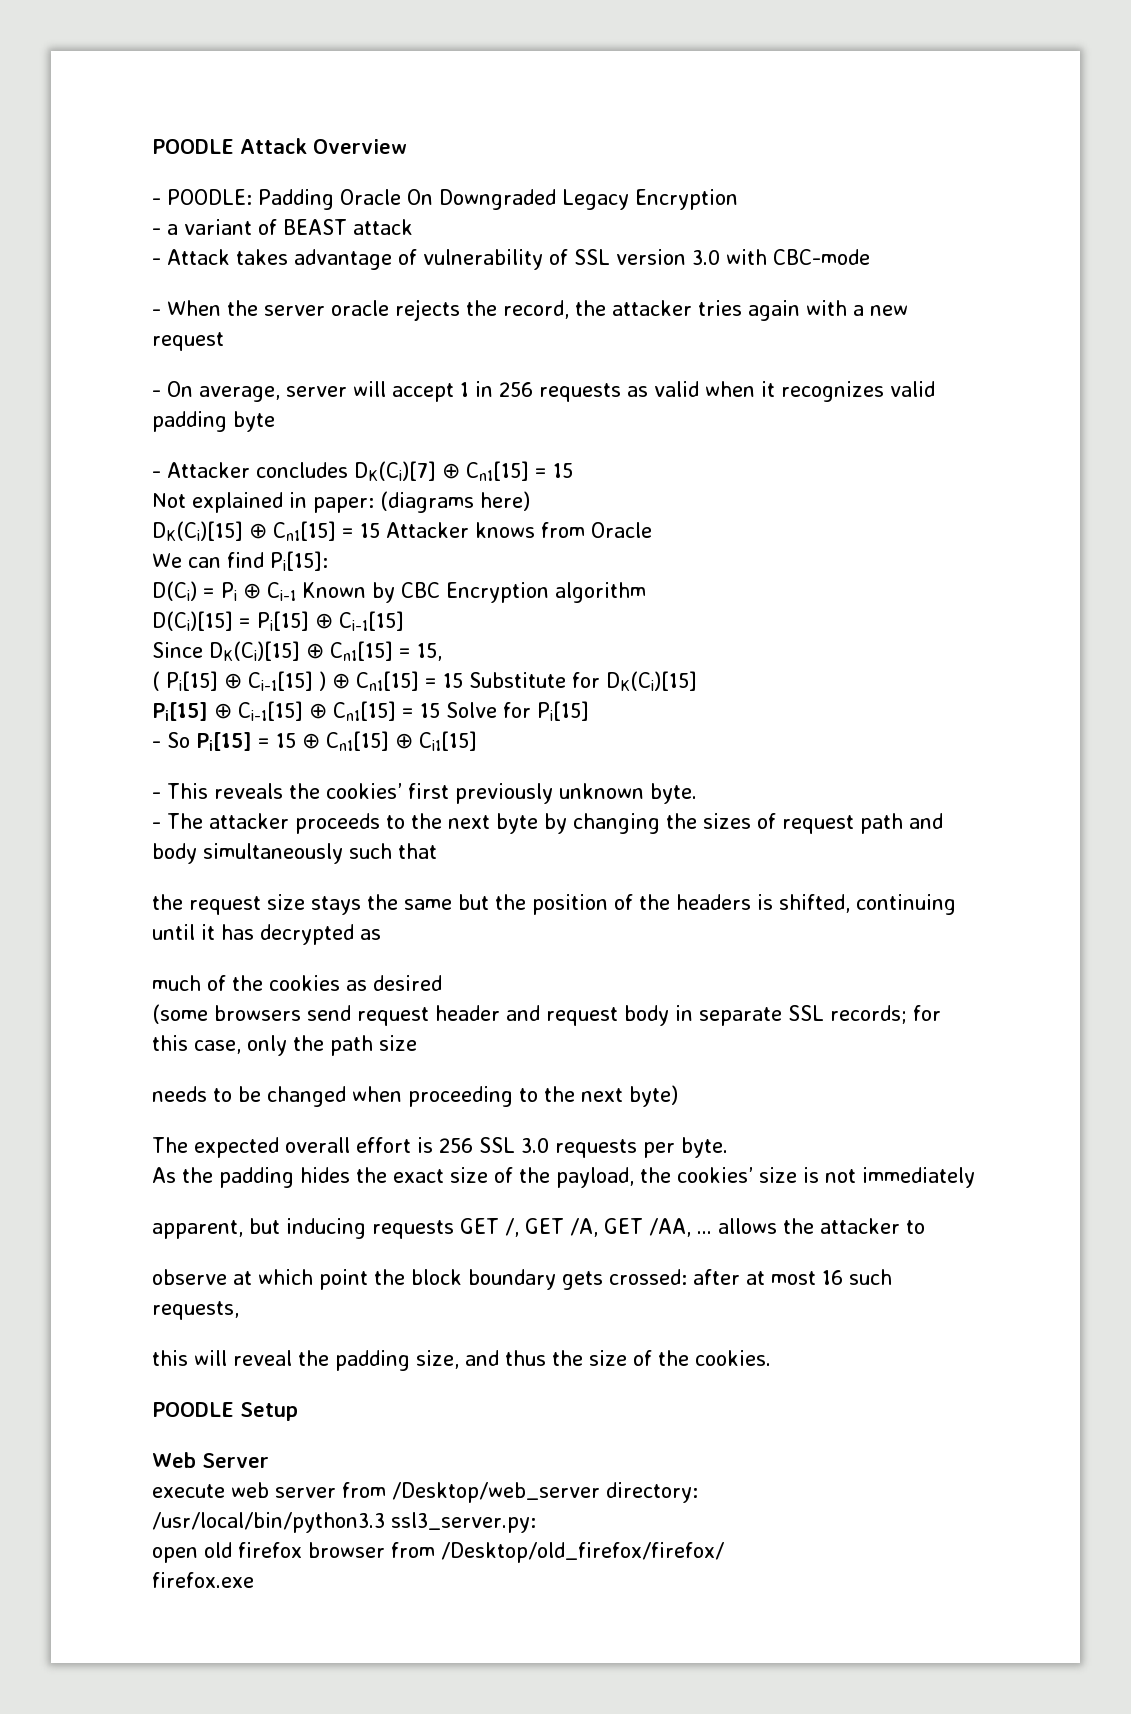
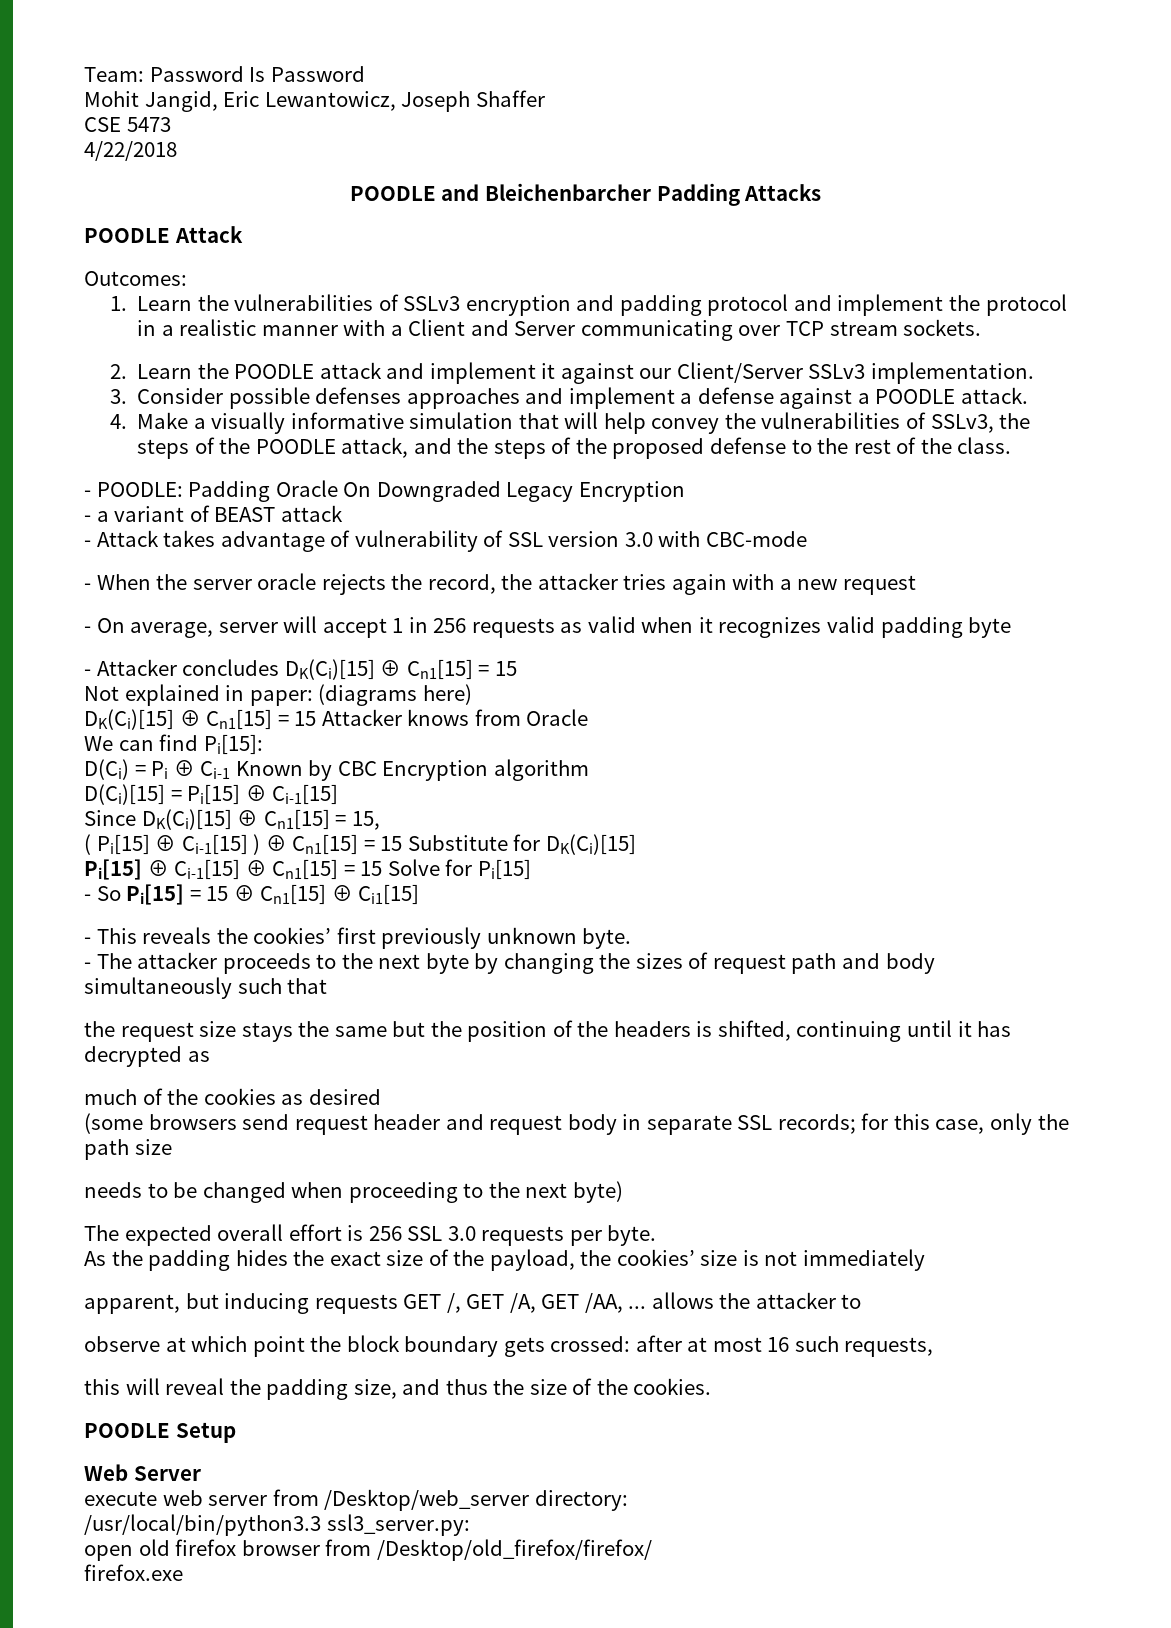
[152,138,407,154] POODLE Attack Overview -> [84,66,365,82] [84,90,545,112] [84,117,171,132] [84,141,177,161] [349,183,822,206] [84,226,243,243] [84,271,187,286] [109,294,1067,316] [137,319,982,341] [109,362,1034,384] [109,387,1028,409] [109,412,1031,434] [137,437,1012,459] Team: Password Is Password // Mohit Jangid, Eric Lewantowicz, Joseph Shaffer // CSE 5473 // 4/22/2018 // POODLE and Bleichenbarcher Padding Attacks // POODLE Attack // Outcomes: // 1. Learn the vulnerabilities of SSLv3 encryption and padding protocol and implement the protocol in a realistic manner with a Client and Server communicating over TCP stream sockets. // 2. Learn the POODLE attack and implement it against our Client/Server SSLv3 implementation. // 3. Consider possible defenses approaches and implement a defense against a POODLE attack. // 4. Make a visually informative simulation that will help convey the vulnerabilities of SSLv3, the steps of the POODLE attack, and the steps of the proposed defense to the rest of the class.
[354,461,436,481] DK(Ci)[7] -> [284,659,375,680] DK(Ci)[15]

